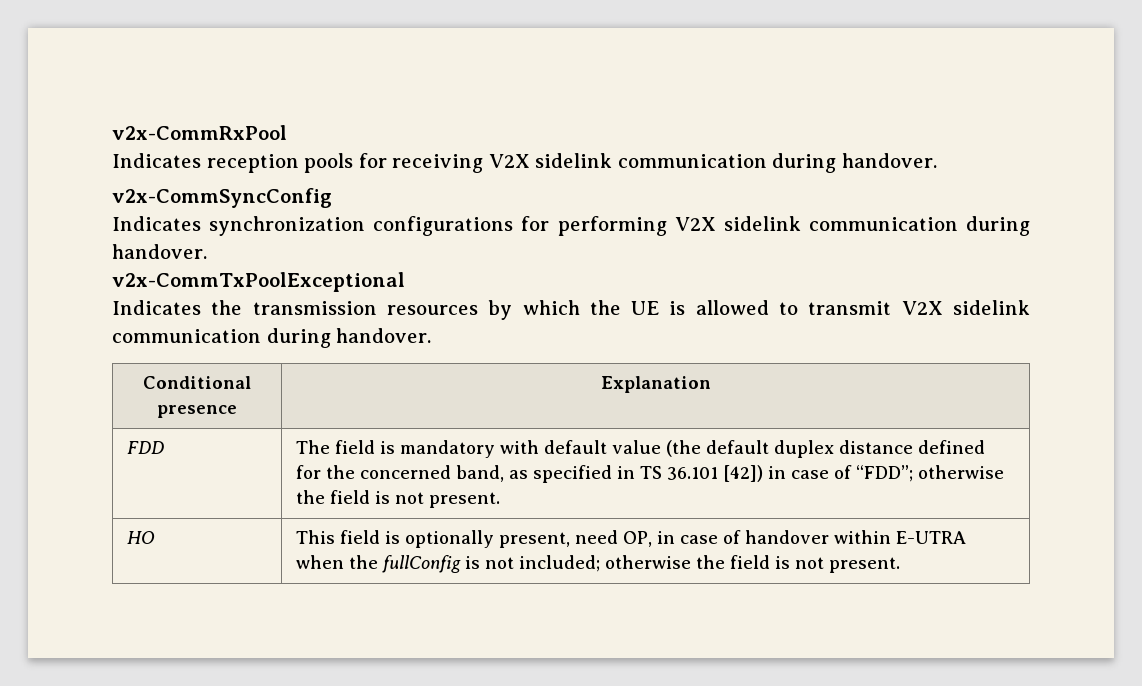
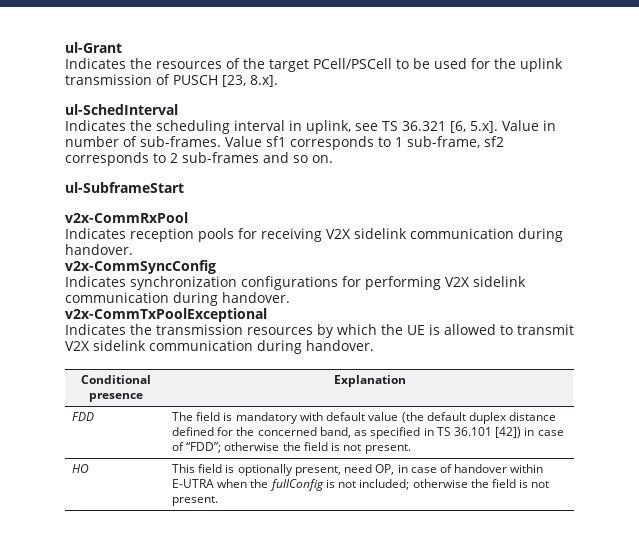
(112, 132) none -> [65,42,122,53] [65,58,563,72] [65,74,278,87] [65,104,178,115] [65,120,556,134] [65,136,504,150] [65,152,333,166] [65,182,184,193] ul-Grant // Indicates the resources of the target PCell/PSCell to be used for the uplink transmission of PUSCH [23, 8.x]. // ul-SchedInterval // Indicates the scheduling interval in uplink, see TS 36.321 [6, 5.x]. Value in number of sub-frames. Value sf1 corresponds to 1 sub-frame, sf2 corresponds to 2 sub-frames and so on. // ul-SubframeStart //

